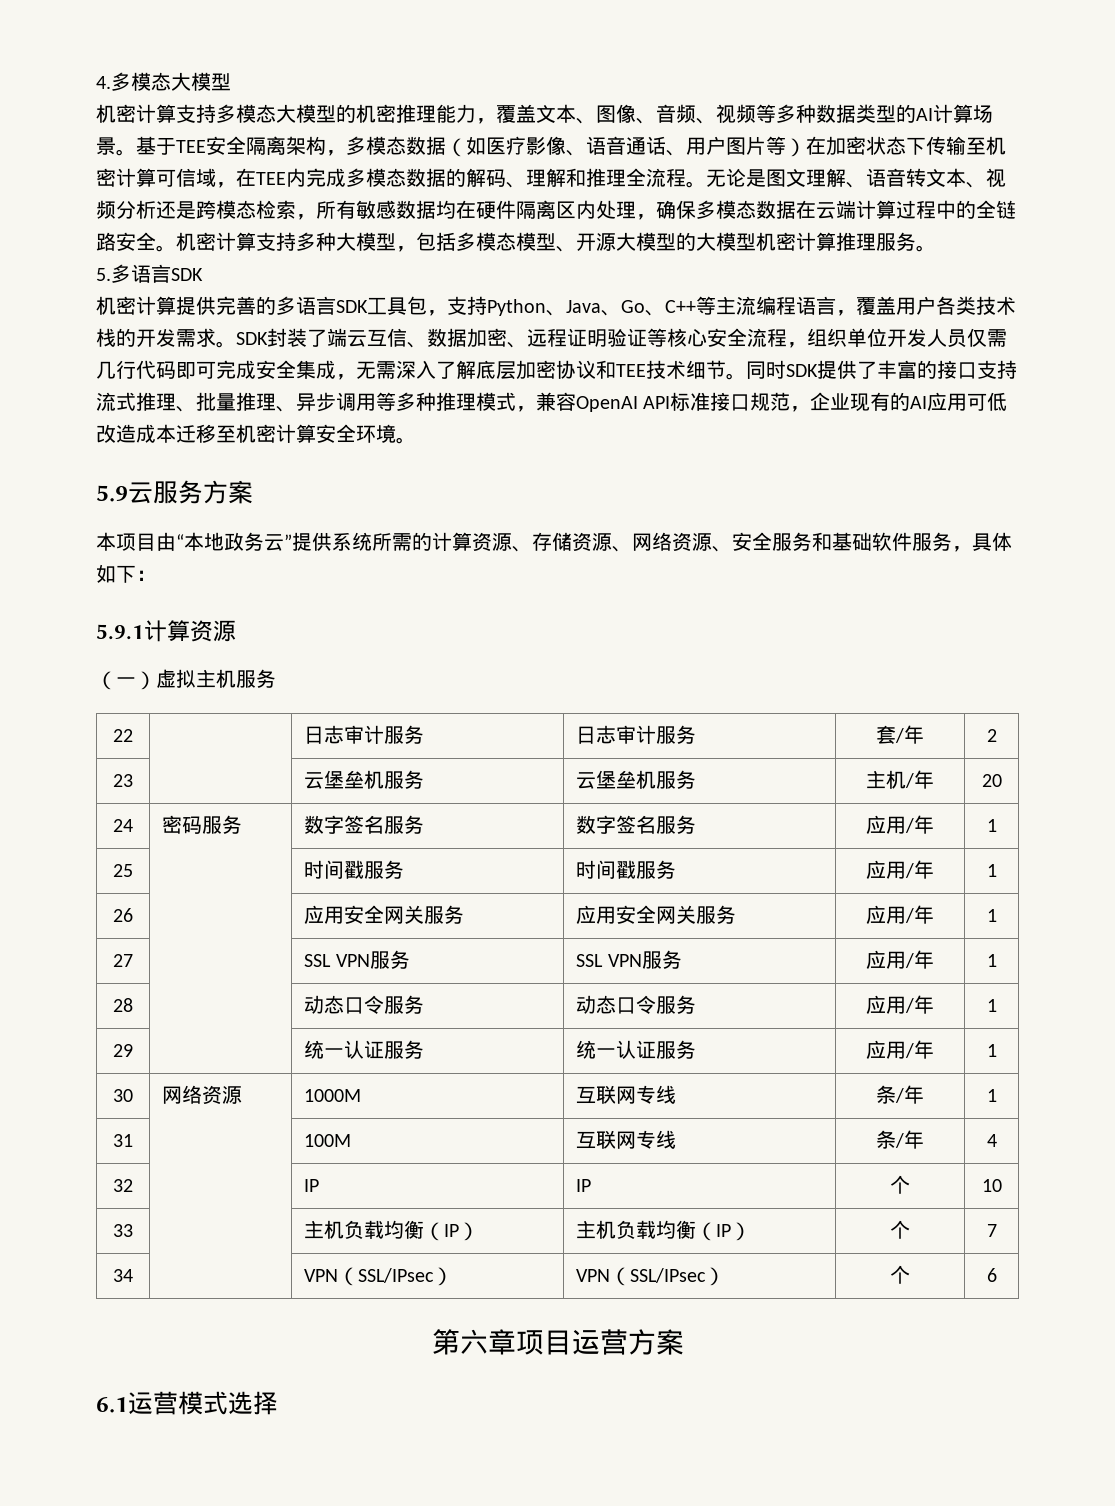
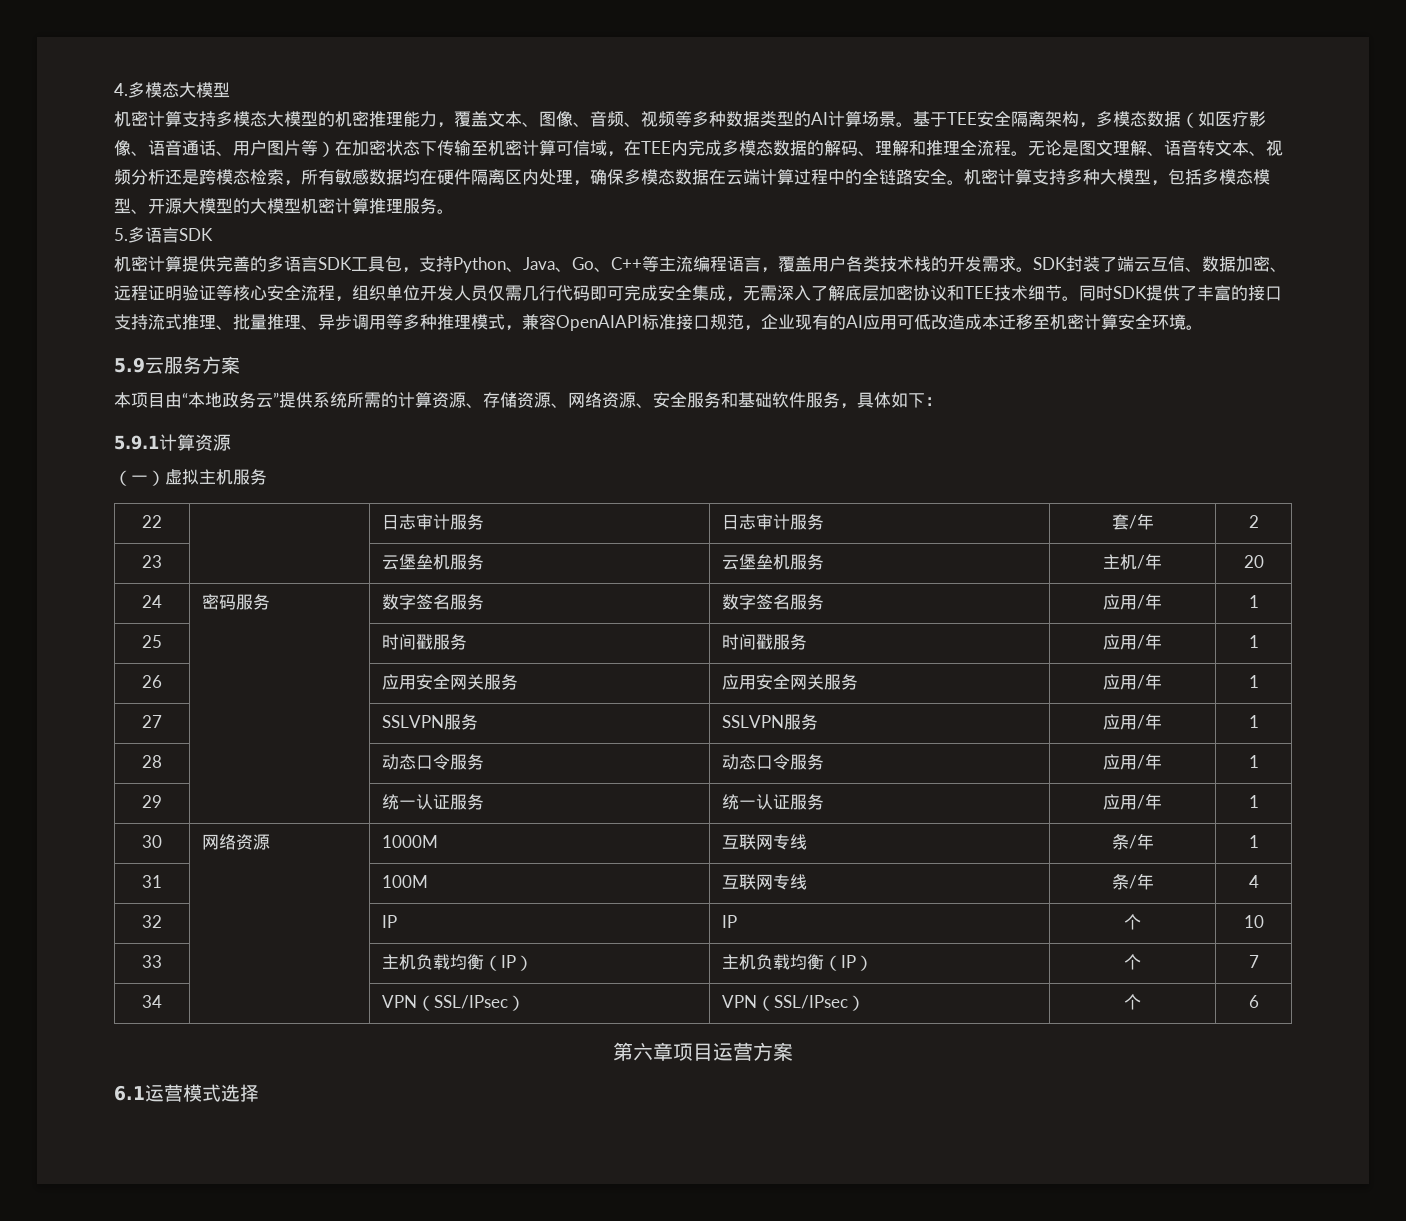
[576,396,671,412] OpenAI API -> [556,315,642,331] OpenAIAPI
[304,950,410,969] [576,954,642,967] SSL VPN服务 | SSL VPN -> [382,714,479,730] [722,715,785,728] SSLVPN服务 | SSLVPN

